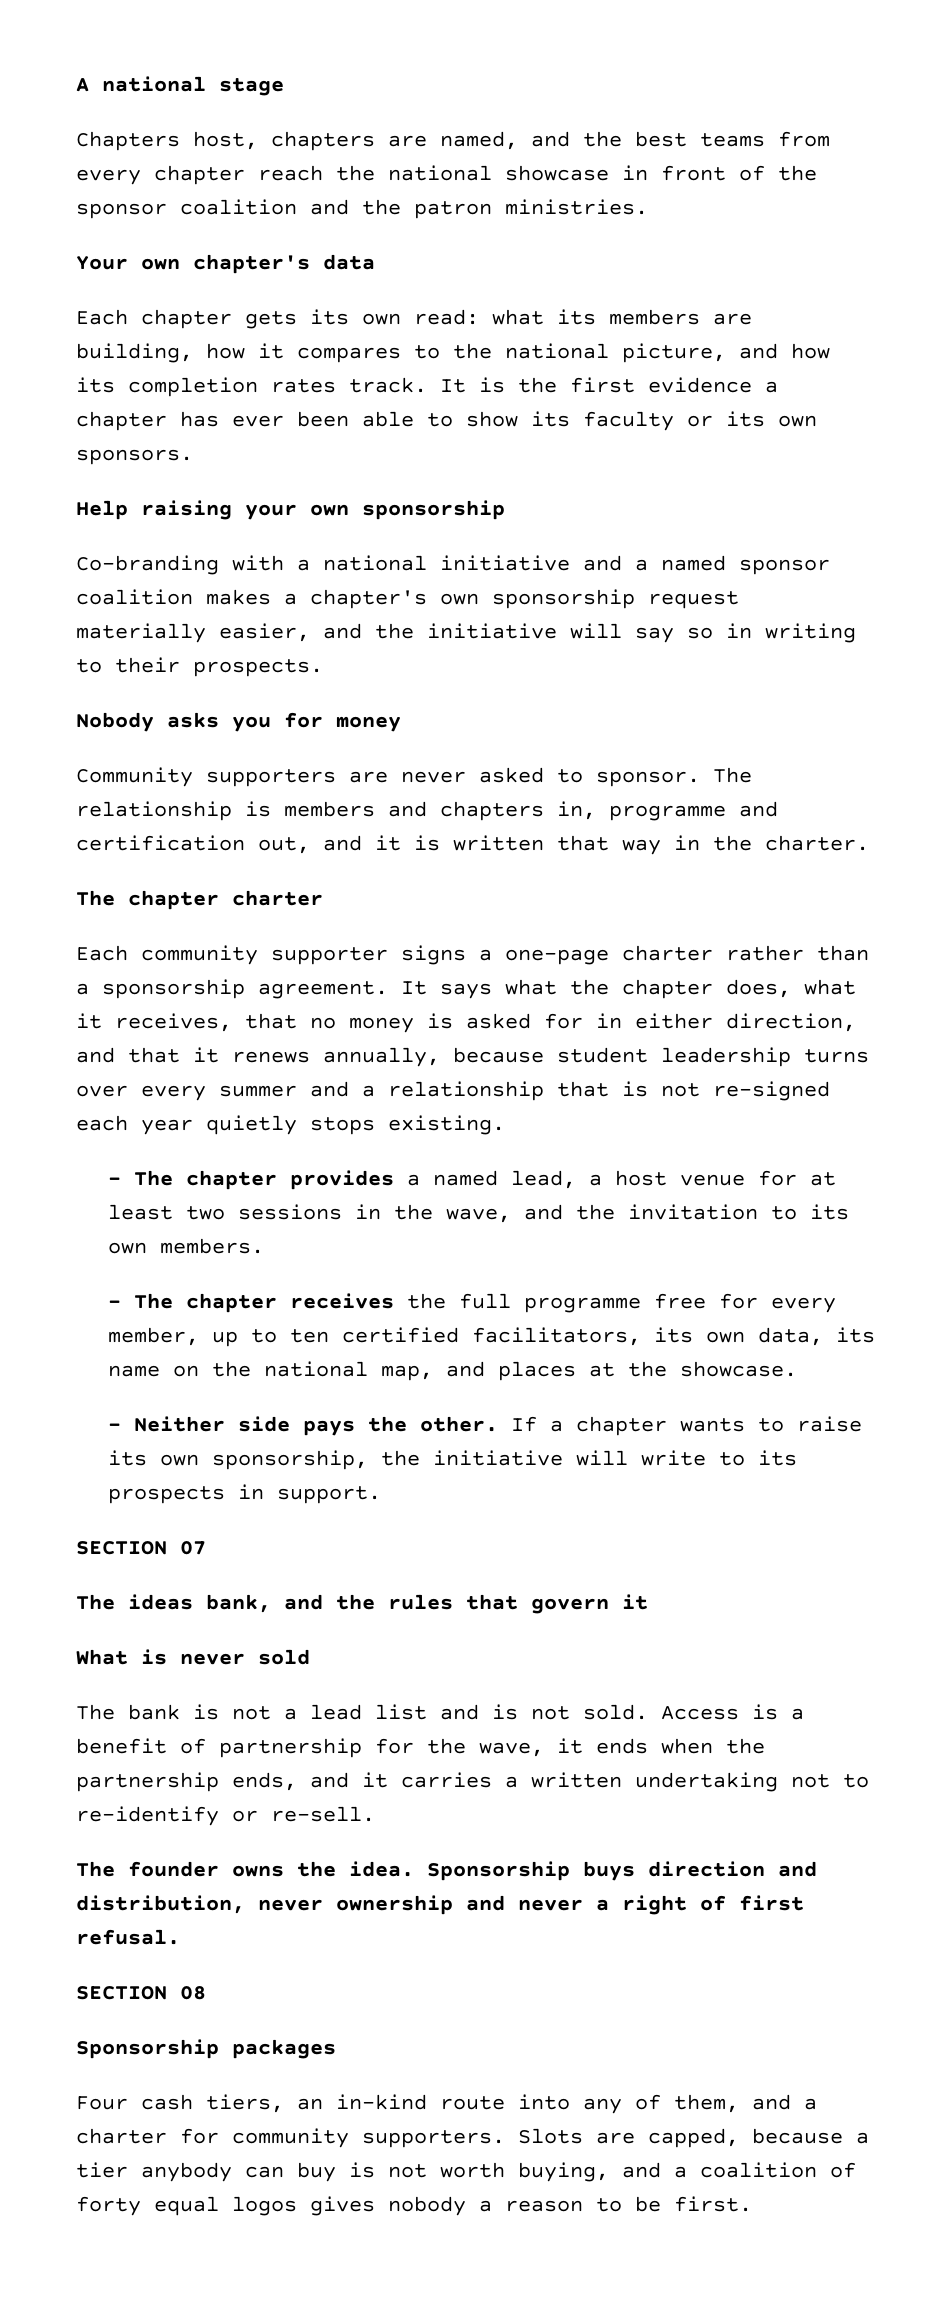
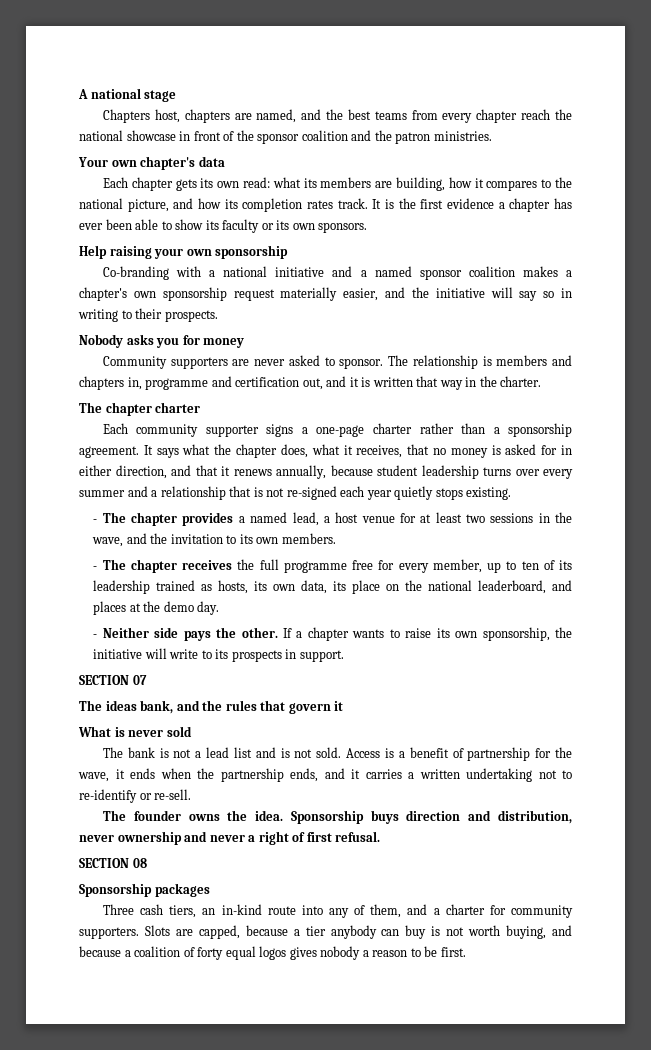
[342,1327,642,1346] certified facilitators, -> [543,560,572,570] [93,580,249,594] of its leadership trained as hosts,
[108,1365,161,1377] name -> [352,580,381,594] place
[381,1365,434,1381] map, -> [478,580,547,594] leaderboard,
[680,1361,798,1377] showcase. -> [163,601,220,615] demo day.
[76,2096,128,2110] Four -> [102,904,134,915] Three
(661, 2170) none -> [79,946,121,957] because

